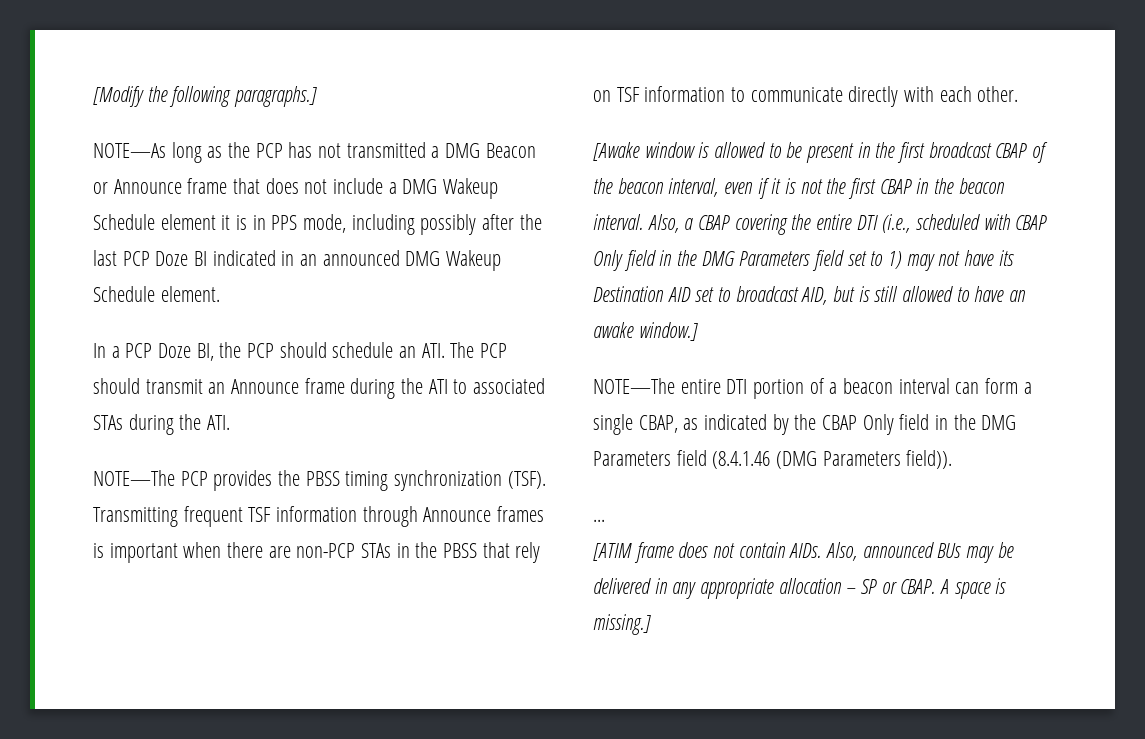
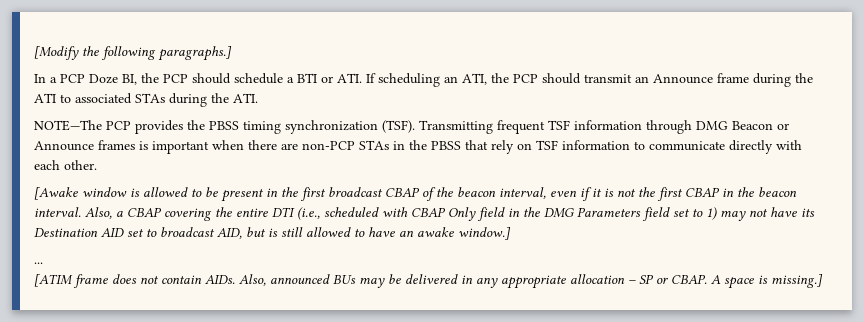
[93,142,536,163] [93,178,499,199] [93,214,542,235] [93,250,502,271] [93,286,220,302] // NOTE—As long as the PCP has not transmitted a DMG Beacon or Announce frame that does not include a DMG Wakeup Schedule element it is in PPS mode, including possibly after the last PCP Doze BI indicated in an announced DMG Wakeup Schedule element. -> (232, 53) none
[399,342,475,358] an ATI. The -> [287,73,509,87] a BTI or ATI. If scheduling an ATI, the
(418, 516) none -> [696,121,789,130] DMG Beacon or
[593,378,1032,399] [593,414,1017,435] [593,450,953,469] // NOTE—The entire DTI portion of a beacon interval can form a single CBAP, as indicated by the CBAP Only field in the DMG Parameters field (8.4.1.46 (DMG Parameters field)). -> (511, 233) none

